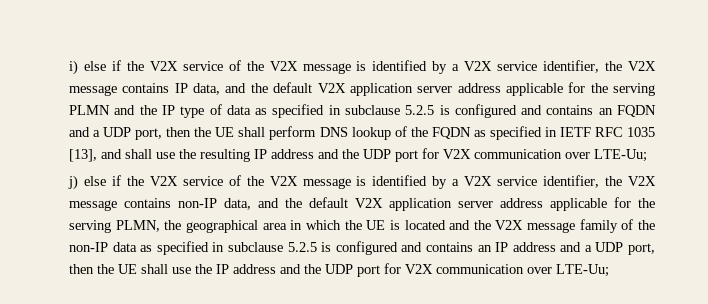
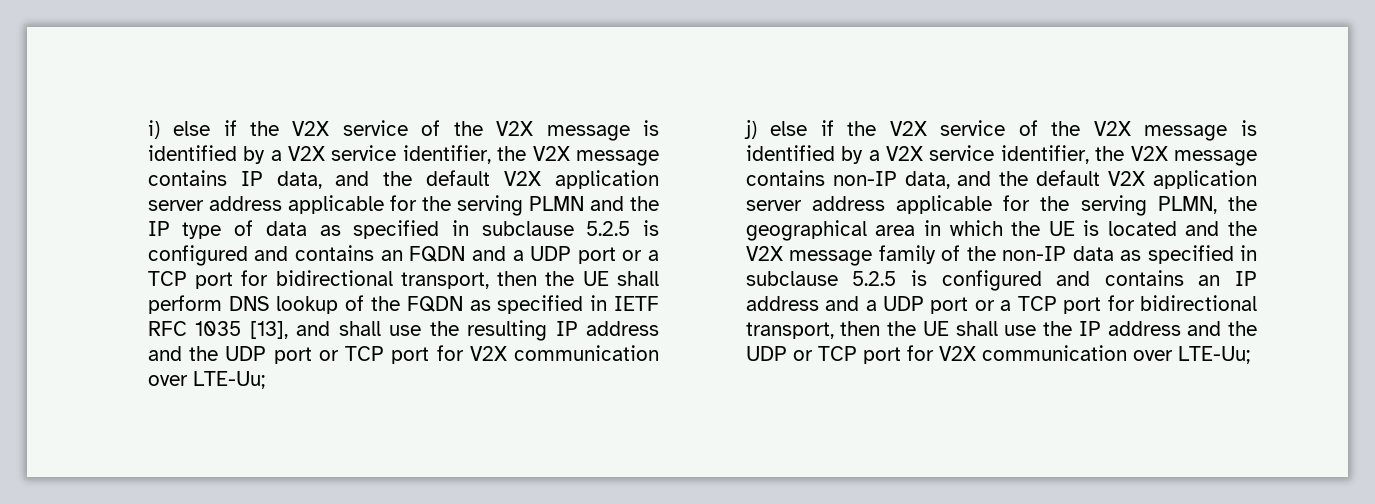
[135,128,163,140] port, -> [577,247,659,264] [147,270,489,289] port or a TCP port for bidirectional transport,
(419, 156) none -> [318,346,430,364] or TCP port
[627,243,655,255] port, -> [930,295,1257,314] [745,322,834,339] port or a TCP port for bidirectional transport,
(354, 269) none -> [792,346,857,361] or TCP

